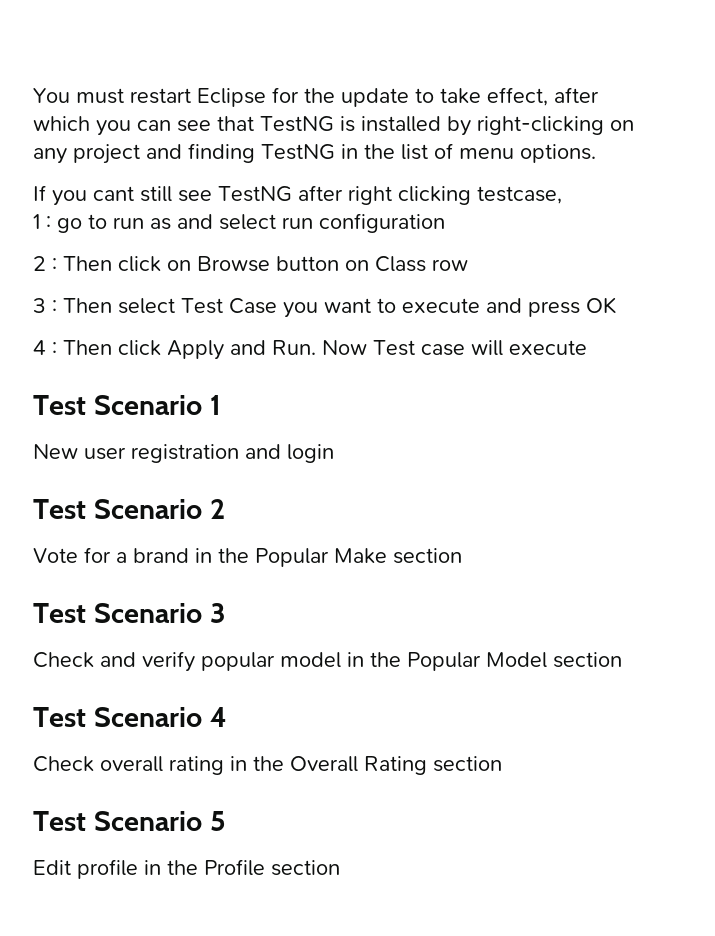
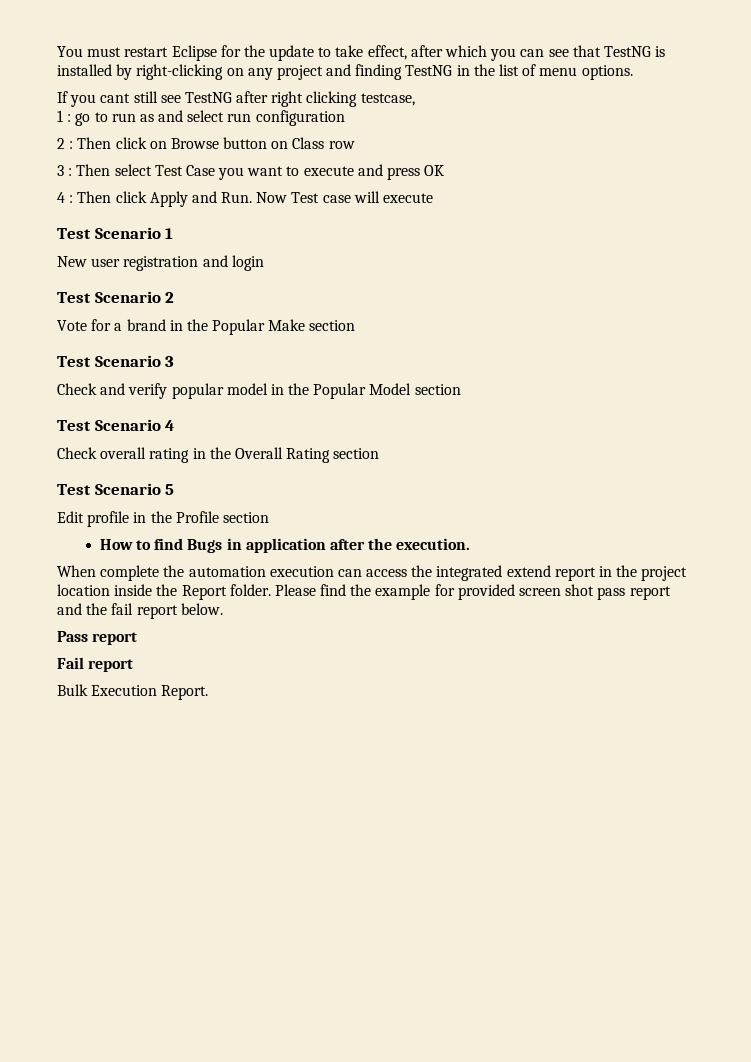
(340, 868) none -> [99,538,471,553] [57,565,688,581] [57,584,671,600] [57,603,223,619] [57,631,138,645] [57,657,134,672] [57,684,209,700] // How to find Bugs in application after the execution. // When complete the automation execution can access the integrated extend report in the project location inside the Report folder. Please find the example for provided screen shot pass report and the fail report below. // Pass report // Fail report // Bulk Execution Report.

